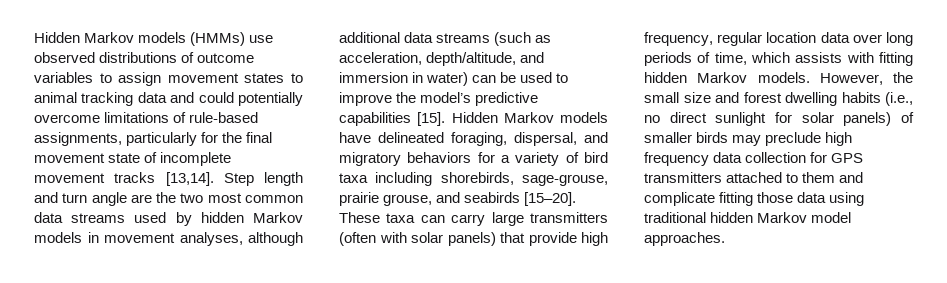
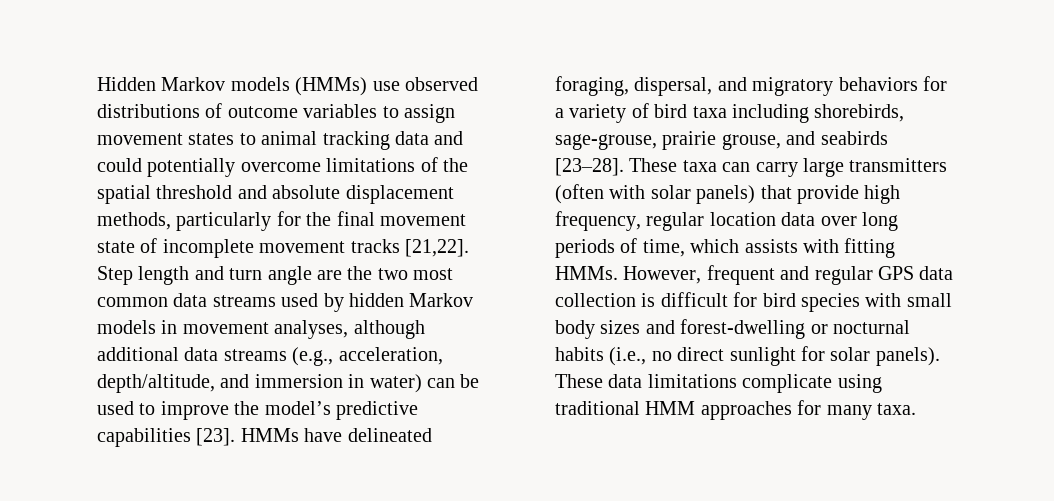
[189,112,259,123] [34,132,122,146] rule-based assignments, -> [443,158,468,172] [97,185,454,204] [97,212,171,230] the spatial threshold and absolute displacement methods,
[165,172,214,186] [13,14]. -> [405,239,469,257] [21,22].
[494,32,552,46] (such as -> [292,347,334,366] (e.g.,
[417,112,608,126] [15]. Hidden Markov models -> [196,428,299,446] [23]. HMMs
[524,192,577,206] [15–20]. -> [555,158,624,176] [23–28].
[644,72,913,85] [644,92,837,106] hidden Markov models. However, the small size and forest dwelling -> [555,265,954,285] [555,292,952,312] [555,319,910,339] HMMs. However, frequent and regular GPS data collection is difficult for bird species with small body sizes and forest-dwelling or nocturnal
[843,112,914,126] [644,132,853,146] [644,152,864,166] [644,172,864,183] [644,192,865,206] [644,212,852,223] [644,232,725,246] panels) of smaller birds may preclude high frequency data collection for GPS transmitters attached to them and complicate fitting those data using traditional hidden Markov model approaches. -> [875,347,940,366] [555,374,882,393] [555,400,916,420] panels). These data limitations complicate using traditional HMM approaches for many taxa.

